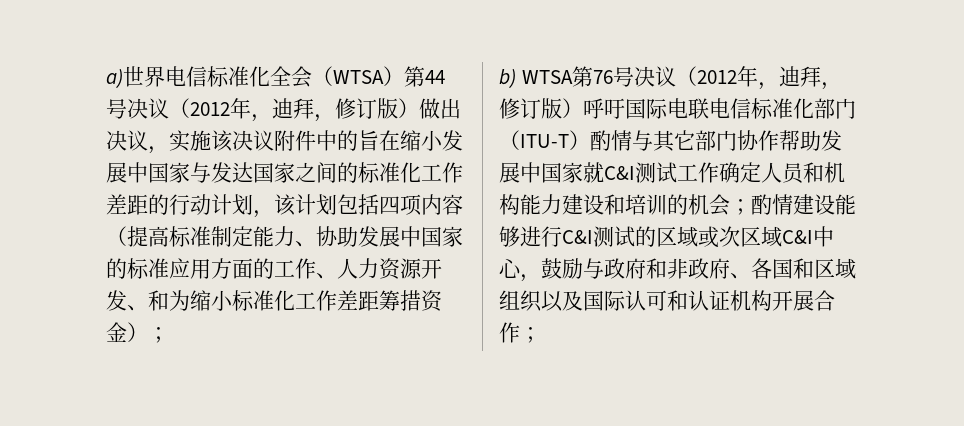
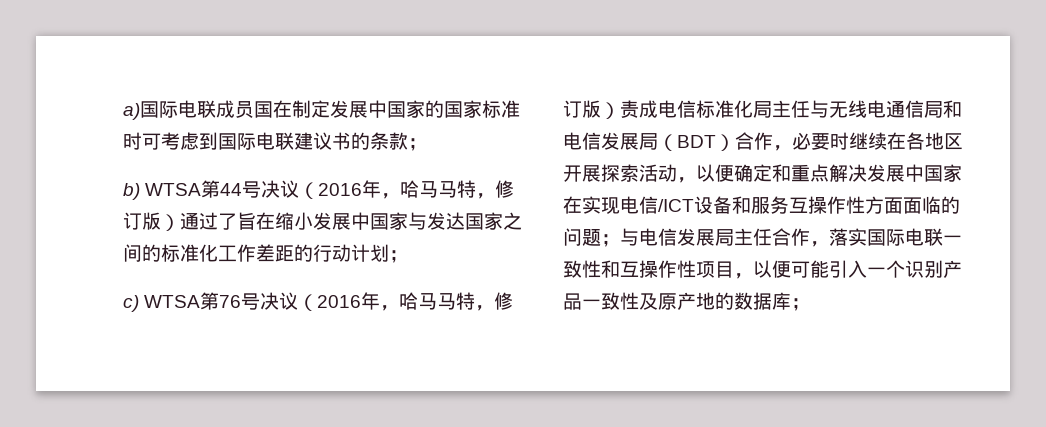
[123,66,445,88] [106,98,461,122] [106,130,358,154] 世界电信标准化全会（WTSA）第44号决议（2012年，迪拜，修订版）做出决议，实施该决议附件中的 -> [140,100,520,118] [123,132,427,151] [123,180,515,200] [123,212,237,231] 国际电联成员国在制定发展中国家的国家标准时可考虑到国际电联建议书的条款； // b) WTSA第44号决议（2016年，哈马马特，修订版）通过了
[253,194,463,218] [106,226,463,247] [106,258,442,280] [106,290,443,312] [106,322,169,343] [499,68,516,88] ，该计划包括四项内容（提高标准制定能力、协助发展中国家的标准应用方面的工作、人力资源开发、和为缩小标准化工作差距筹措资金）； // b) -> [389,250,408,263] [123,295,139,312] ； // c)
[696,66,842,90] [499,98,856,119] [499,130,842,152] [499,162,845,184] [499,194,856,216] [499,226,834,248] [499,258,856,282] [499,290,835,312] [499,322,520,343] 2012年，迪拜，修订版）呼吁国际电联电信标准化部门（ITU-T）酌情与其它部门协作帮助发展中国家就C&I测试工作确定人员和机构能力建设和培训的机会；酌情建设能够进行C&I测试的区域或次区域C&I中心，鼓励与政府和非政府、各国和区域组织以及国际认可和认证机构开展合作 -> [317,292,514,311] [563,100,962,119] [563,132,963,151] [563,164,962,183] [563,196,960,214] [563,228,962,247] [563,260,962,279] [563,292,791,310] 2016年，哈马马特，修订版）责成电信标准化局主任与无线电通信局和电信发展局（BDT）合作，必要时继续在各地区开展探索活动，以便确定和重点解决发展中国家在实现电信/ICT设备和服务互操作性方面面临的问题；与电信发展局主任合作，落实国际电联一致性和互操作性项目，以便可能引入一个识别产品一致性及原产地的数据库

